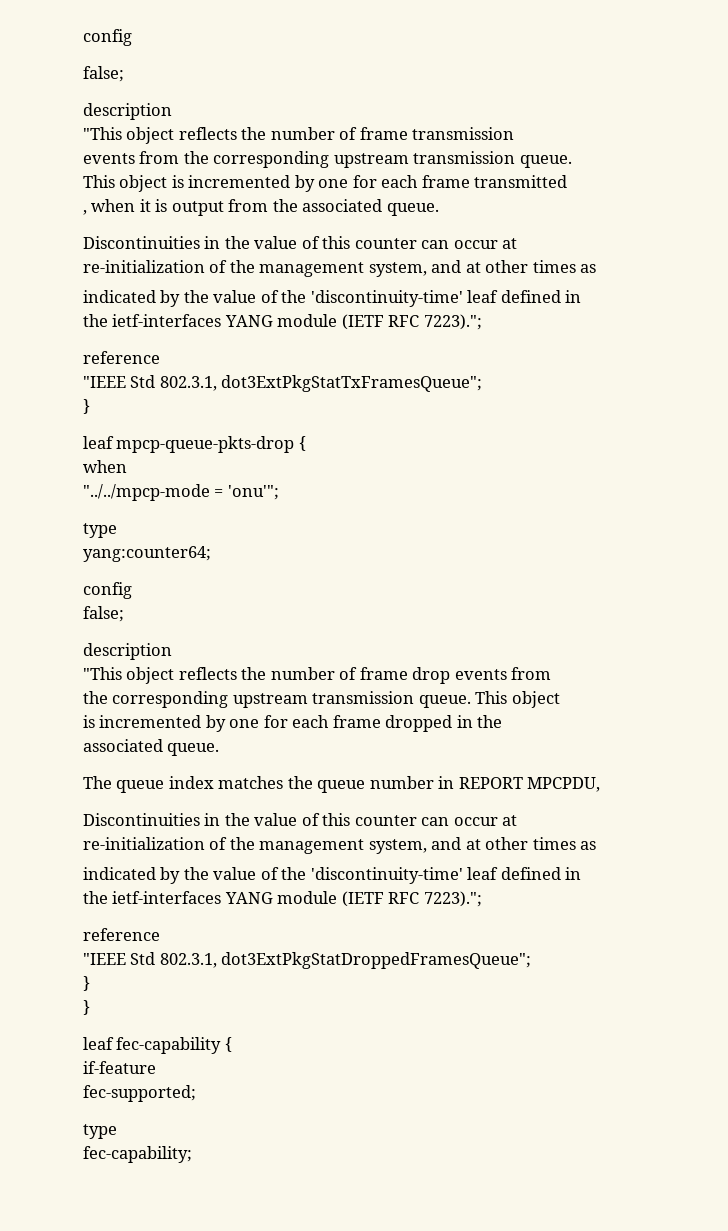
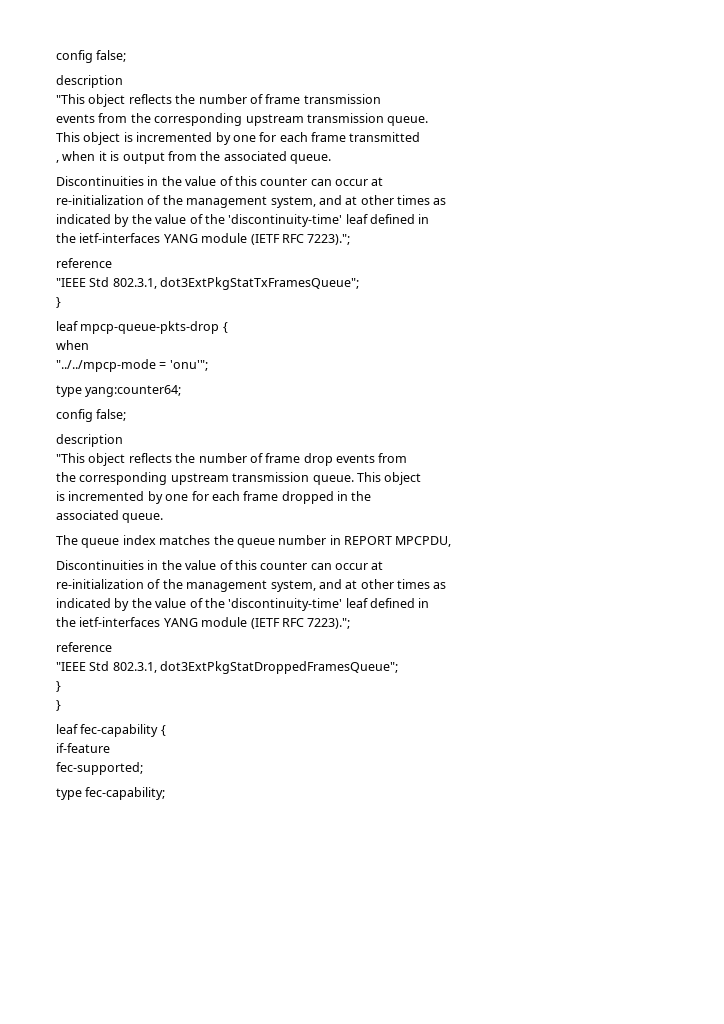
[83,29,132,46] config // -> [56,50,93,63] config
(117, 530) // -> (82, 391) none
(132, 590) // -> (93, 415) none
(117, 1131) // -> (82, 794) none

